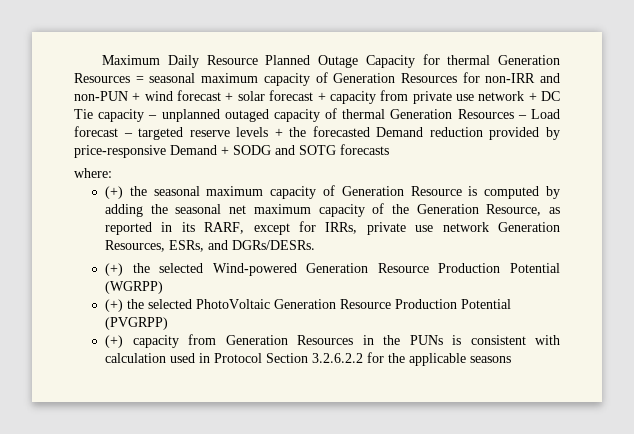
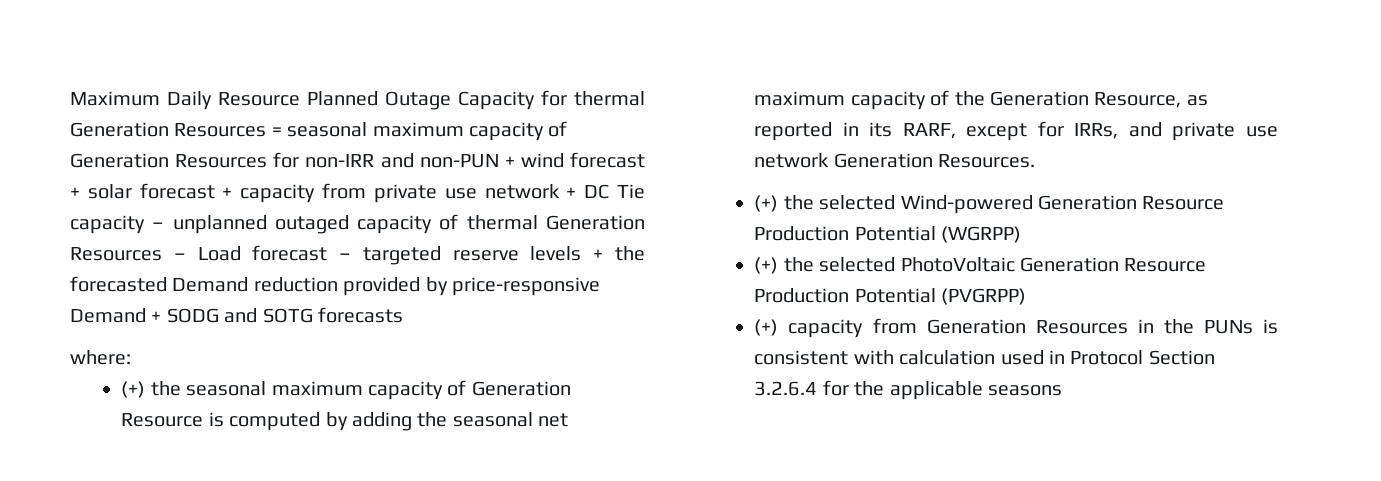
(358, 228) none -> [1128,122,1162,137] and
[105,240,316,252] Resources, ESRs, and DGRs/DESRs. -> [938,154,1036,168] Resources.
[312,353,364,363] 3.2.6.2.2 -> [754,381,818,396] 3.2.6.4

